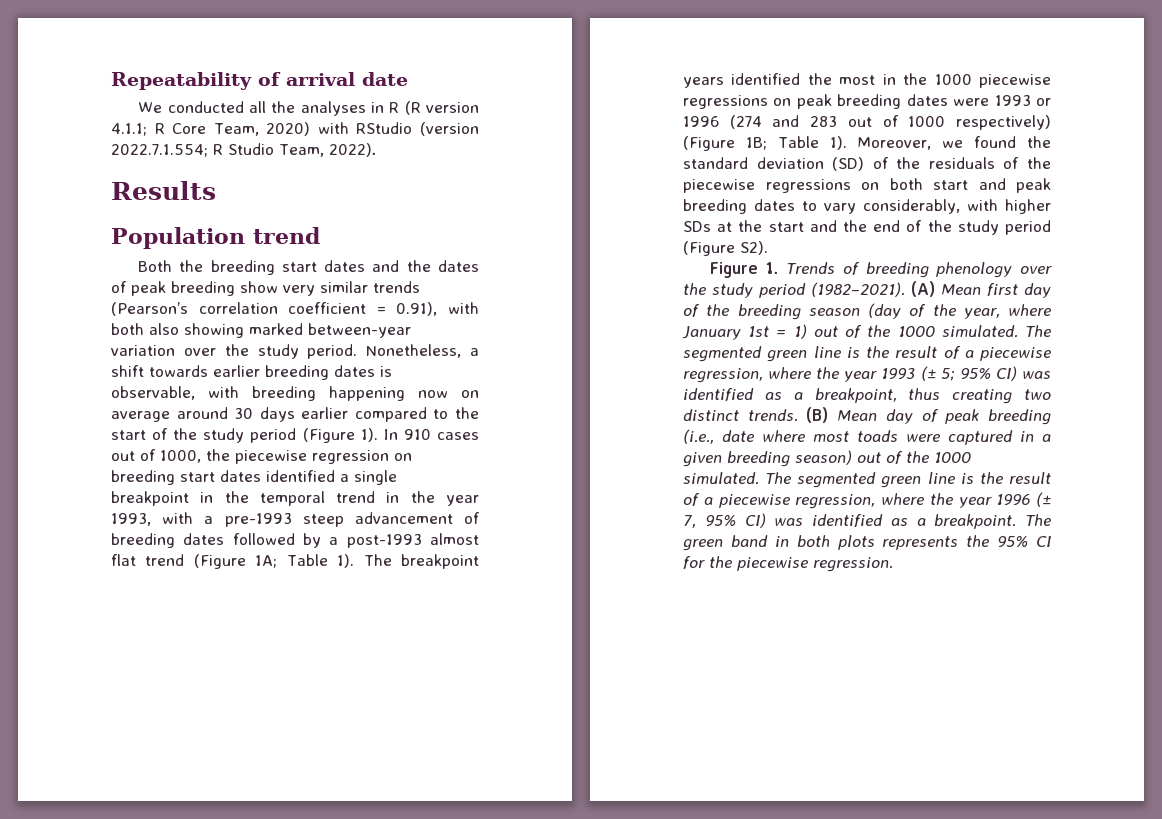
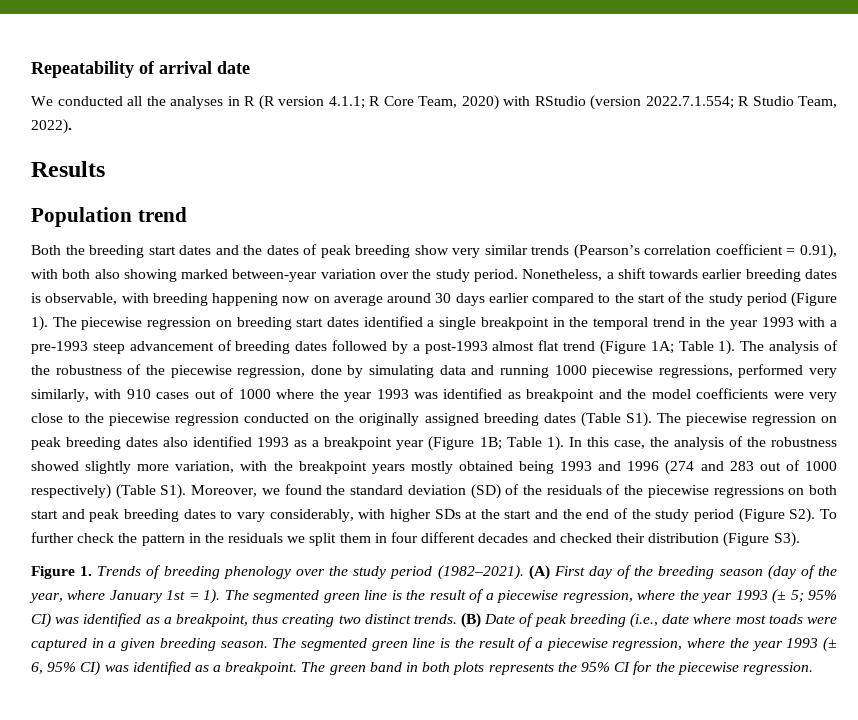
[383,429,479,440] [111,449,230,463] In 910 cases out of 1000, the -> [52,317,77,327] The
[111,513,151,526] 1993, -> [761,317,794,327] 1993
[401,554,479,569] [683,73,1051,88] [683,94,1051,109] breakpoint years identified the most in the 1000 piecewise regressions on peak breeding dates were 1993 or -> [769,340,839,354] [31,364,837,378] [31,388,838,402] [31,412,837,427] [31,436,837,451] [31,461,622,474] analysis of the robustness of the piecewise regression, done by simulating data and running 1000 piecewise regressions, performed very similarly, with 910 cases out of 1000 where the year 1993 was identified as breakpoint and the model coefficients were very close to the piecewise regression conducted on the originally assigned breeding dates (Table S1). The piecewise regression on peak breeding dates also identified 1993 as a breakpoint year (Figure 1B; Table 1). In this case, the analysis of the robustness showed slightly more variation, with the breakpoint years mostly obtained being 1993 and
[683,136,847,151] (Figure 1B; Table 1). -> [115,484,187,499] (Table S1).
(768, 248) none -> [820,509,838,519] [31,532,800,547] To further check the pattern in the residuals we split them in four different decades and checked their distribution (Figure S3).
[941,283,1018,296] Mean first -> [553,566,585,576] First
[793,324,1018,339] 1) out of the 1000 simulated. -> [203,589,221,604] 1).
[837,409,913,424] Mean day -> [484,614,516,624] Date
[795,450,971,465] [683,472,759,485] season) out of the 1000 simulated. -> [220,641,268,648] season.
[996,492,1051,507] [683,515,696,528] 1996 (± 7, -> [786,637,837,652] [31,662,43,674] 1993 (± 6,

